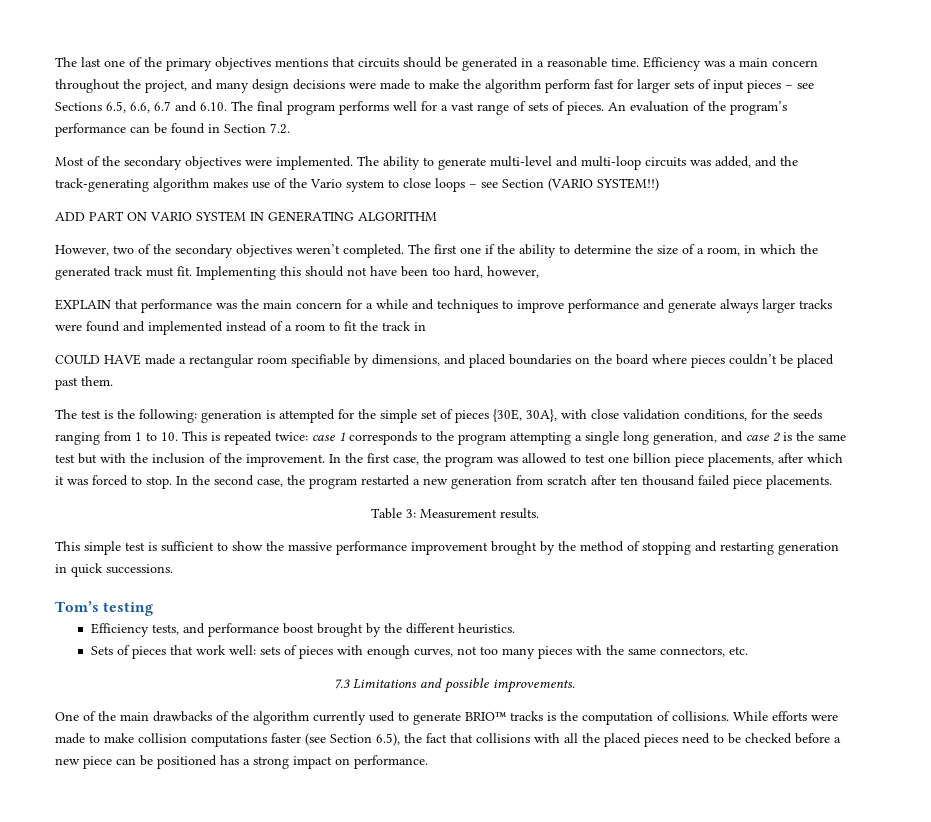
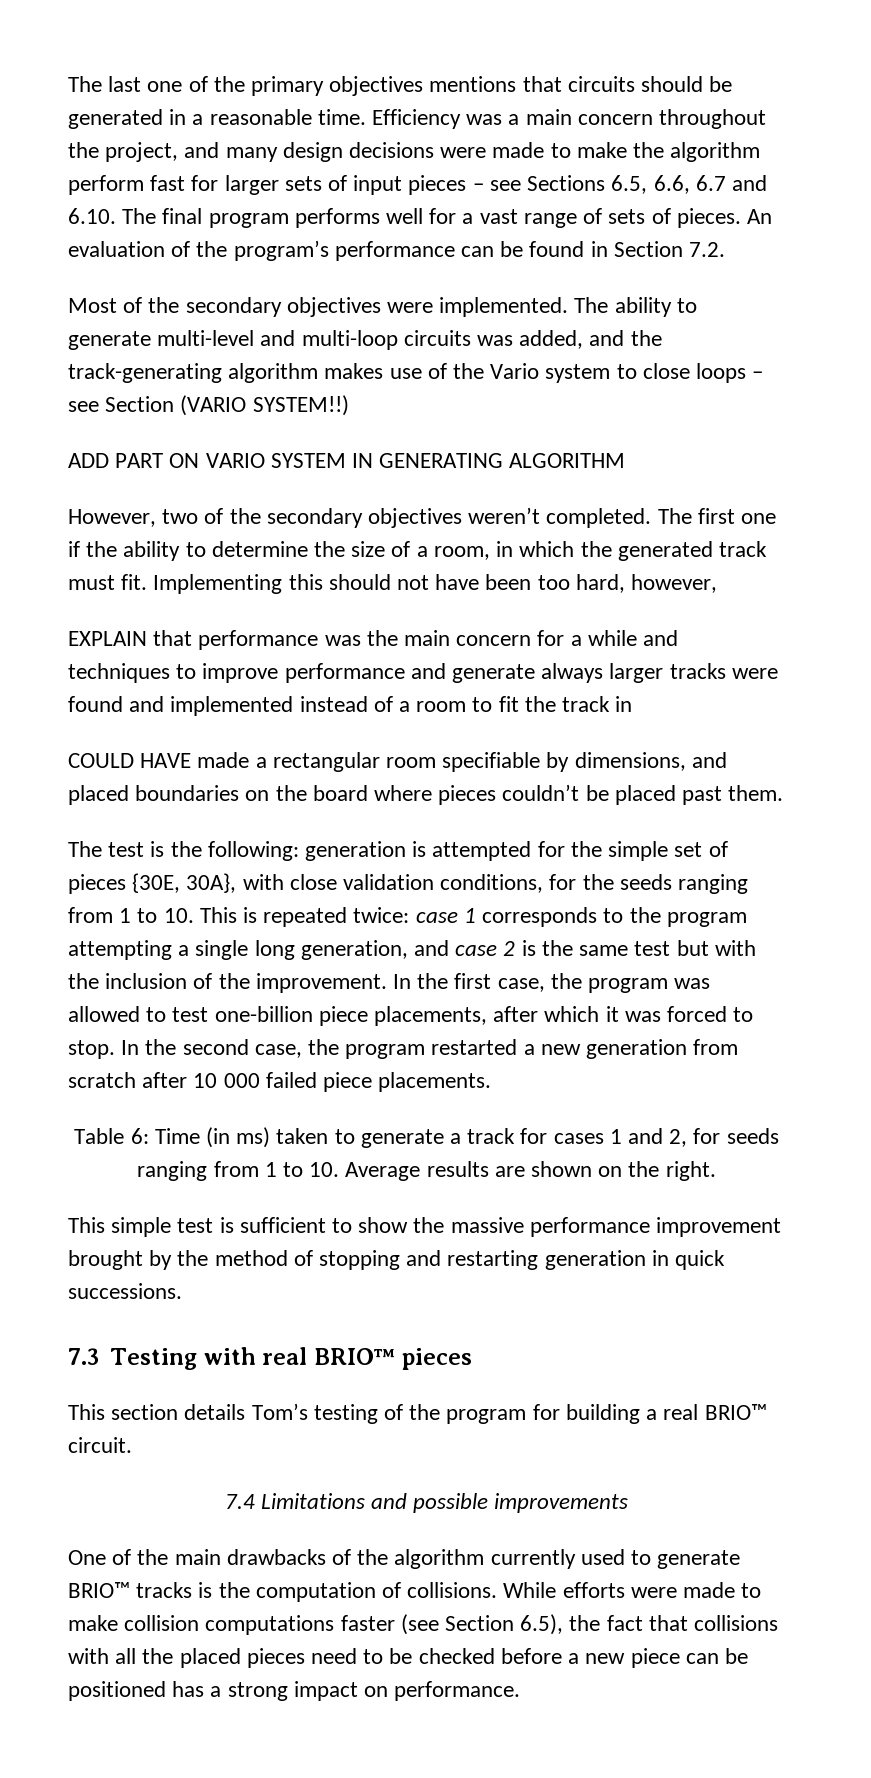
[608,453,671,464] one billion -> [214,1006,313,1022] one-billion
[620,475,695,486] ten thousand -> [193,1073,260,1088] 10 000
[405,508,539,519] 3: Measurement results. -> [130,1127,779,1148] [137,1161,716,1181] 6: Time (in ms) taken to generate a track for cases 1 and 2, for seeds ranging from 1 to 10. Average results are shown on the right.
[55,601,154,616] [91,623,516,637] [91,645,749,659] [334,679,350,689] Tom’s testing // Efficiency tests, and performance boost brought by the different heuristics. // Sets of pieces that work well: sets of pieces with enough curves, not too many pieces with the same connectors, etc. // 7.3 -> [68,1347,473,1370] [68,1403,767,1424] [68,1437,132,1453] [224,1494,255,1509] 7.3 Testing with real BRIO™ pieces // This section details Tom’s testing of the program for building a real BRIO™ circuit. // 7.4
[493,679,575,693] improvements. -> [494,1493,629,1513] improvements

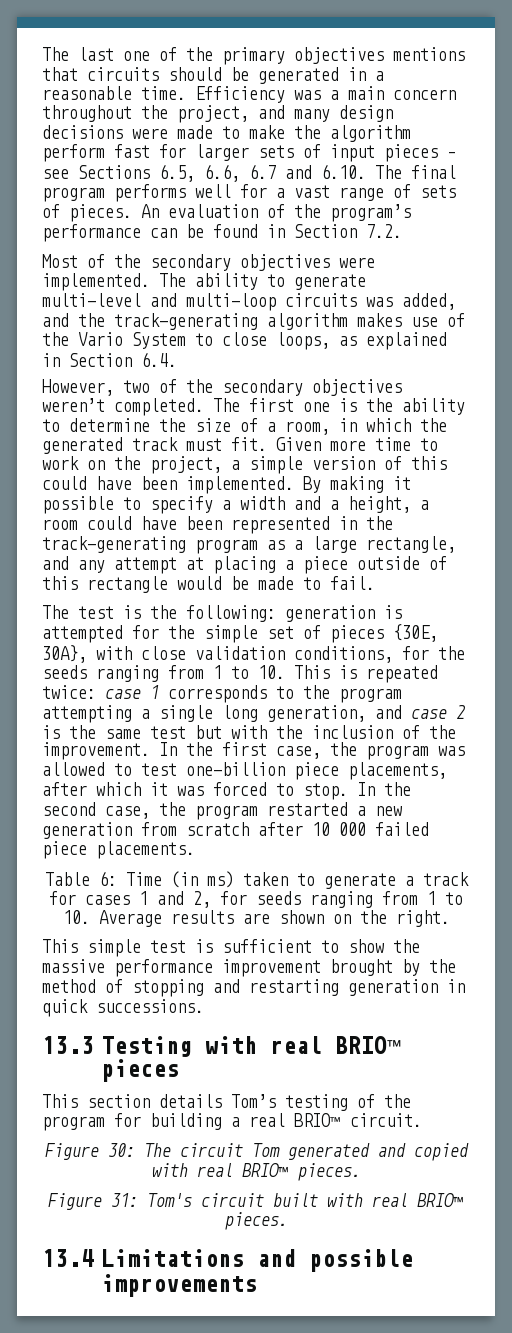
[545,364,611,383] system -> [132,332,186,349] System
[696,363,764,383] [68,395,349,416] [68,453,626,468] loops – see Section (VARIO SYSTEM!!) // ADD PART ON VARIO SYSTEM IN GENERATING ALGORITHM -> [276,332,447,350] [42,352,177,367] loops, as explained in Section 6.4.
[68,541,80,557] if -> [339,398,357,412] is
[153,574,718,594] [68,630,679,650] [68,663,778,683] [68,696,633,716] [68,752,727,772] [68,784,784,805] Implementing this should not have been too hard, however, // EXPLAIN that performance was the main concern for a while and techniques to improve performance and generate always larger tracks were found and implemented instead of a room to fit the track in // COULD HAVE made a rectangular room specifiable by dimensions, and placed boundaries on the board where pieces couldn’t be placed past them. -> [276,437,438,451] [42,456,447,474] [42,476,411,494] [42,496,429,514] [42,516,393,534] [42,536,456,554] [42,556,447,574] [42,576,375,593] Given more time to work on the project, a simple version of this could have been implemented. By making it possible to specify a width and a height, a room could have been represented in the track-generating program as a large rectangle, and any attempt at placing a piece outside of this rectangle would be made to fail.
[68,1348,99,1365] 7.3 -> [42,1036,94,1054] 13.3
[224,1493,629,1513] [68,1549,741,1569] [68,1582,762,1602] [68,1614,779,1635] [68,1648,748,1668] [68,1681,521,1701] 7.4 Limitations and possible improvements // One of the main drawbacks of the algorithm currently used to generate BRIO™ tracks is the computation of collisions. While efforts were made to make collision computations faster (see Section 6.5), the fact that collisions with all the placed pieces need to be checked before a new piece can be positioned has a strong impact on performance. -> [44,1143,469,1161] [151,1163,361,1181] [48,1193,464,1210] [224,1212,288,1230] [42,1249,413,1272] [101,1274,257,1297] Figure 30: The circuit Tom generated and copied with real BRIO™ pieces. // Figure 31: Tom's circuit built with real BRIO™ pieces. // 13.4 Limitations and possible improvements

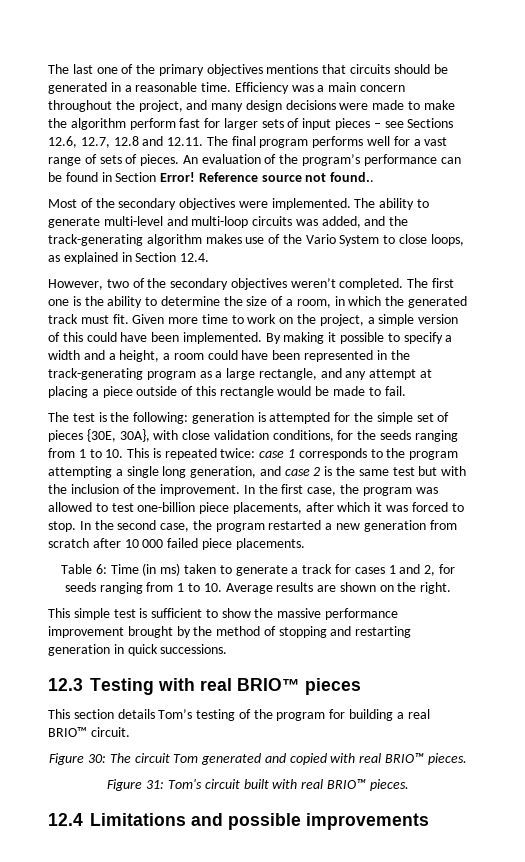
[159,164,366,182] 6.5, 6.6, 6.7 and 6.10. -> [48,136,204,148] 12.6, 12.7, 12.8 and 12.11.
[366,224,402,238] 7.2. -> [160,172,375,182] Error! Reference source not found..
[141,352,177,367] 6.4. -> [180,253,210,262] 12.4.
[42,1036,94,1054] 13.3 -> [48,678,83,691] 12.3
[42,1249,94,1267] 13.4 -> [48,813,83,826] 12.4

